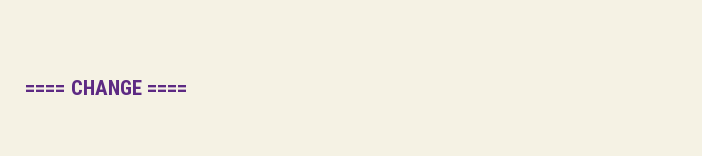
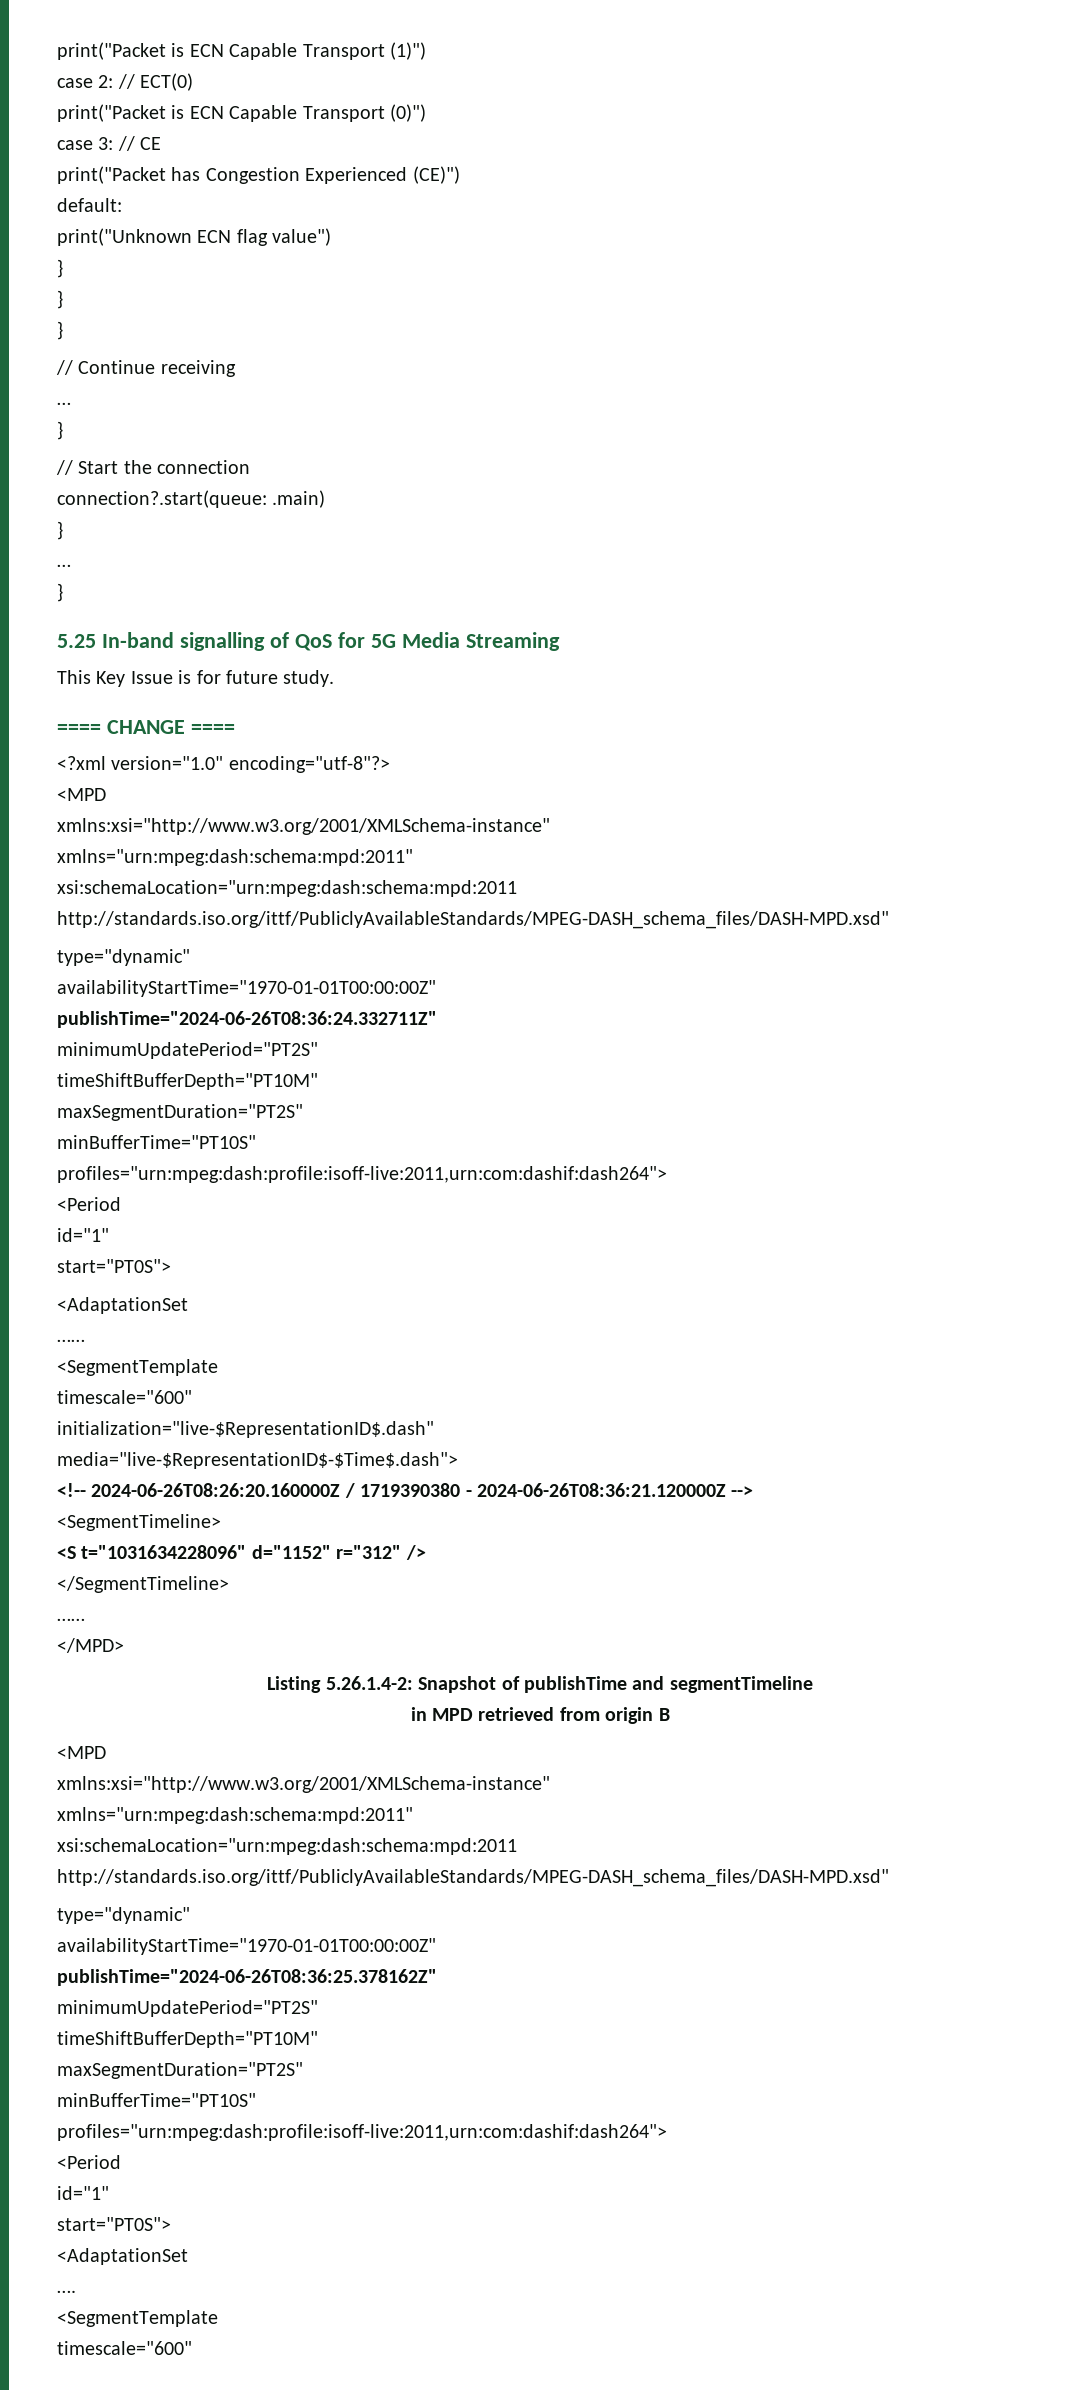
[25,80,188,95] ==== CHANGE ==== -> [57,42,426,60] [57,73,194,91] [57,104,426,122] [57,136,162,151] [57,166,460,184] [57,198,122,212] [57,228,332,246] [57,259,63,278] [57,290,63,309] [57,321,63,340] [56,360,236,377] [57,402,71,405] [57,421,63,440] [56,460,251,475] [57,490,326,508] [57,521,63,540] [57,564,71,567] [57,583,63,602] [57,632,560,651] [57,670,335,687] [57,720,235,734] [57,756,390,773] [57,788,106,801] [57,818,550,835] [57,849,413,866] [57,880,517,897] [57,911,889,929] [57,949,190,966] [57,980,436,997] [57,1011,437,1028] [57,1042,318,1059] [57,1073,318,1090] [57,1104,303,1121] [57,1135,256,1149] [57,1166,667,1183] [57,1197,121,1211] [57,1228,109,1242] [57,1259,171,1273] [57,1297,188,1314] [57,1339,85,1342] [57,1359,218,1376] [57,1390,192,1404] [57,1421,434,1438] [57,1452,458,1469] [57,1483,754,1498] [57,1514,221,1531] [57,1545,426,1560] [57,1576,229,1593] [57,1618,85,1621] [57,1638,124,1653] [267,1676,813,1693] [410,1707,670,1724] [57,1746,106,1759] [57,1776,550,1793] [57,1807,413,1824] [57,1838,517,1855] [57,1869,889,1887] [57,1907,190,1924] [57,1938,436,1955] [57,1969,437,1986] [57,2000,318,2017] [57,2031,318,2048] [57,2062,303,2079] [57,2093,256,2107] [57,2124,667,2141] [57,2155,121,2169] [57,2186,109,2200] [57,2217,171,2231] [57,2248,188,2265] [57,2290,76,2293] [57,2310,218,2327] [57,2341,192,2355] print("Packet is ECN Capable Transport (1)") // case 2: // ECT(0) // print("Packet is ECN Capable Transport (0)") // case 3: // CE // print("Packet has Congestion Experienced (CE)") // default: // print("Unknown ECN flag value") // } // } // } // // Continue receiving // … // } // // Start the connection // connection?.start(queue: .main) // } // … // } // 5.25 In-band signalling of QoS for 5G Media Streaming // This Key Issue is for future study. // ==== CHANGE ==== // <?xml version="1.0" encoding="utf-8"?> // <MPD // xmlns:xsi="http://www.w3.org/2001/XMLSchema-instance" // xmlns="urn:mpeg:dash:schema:mpd:2011" // xsi:schemaLocation="urn:mpeg:dash:schema:mpd:2011 http://standards.iso.org/ittf/PubliclyAvailableStandards/MPEG-DASH_schema_files/DASH-MPD.xsd" // type="dynamic" // availabilityStartTime="1970-01-01T00:00:00Z" // publishTime="2024-06-26T08:36:24.332711Z" // minimumUpdatePeriod="PT2S" // timeShiftBufferDepth="PT10M" // maxSegmentDuration="PT2S" // minBufferTime="PT10S" // profiles="urn:mpeg:dash:profile:isoff-live:2011,urn:com:dashif:dash264"> // <Period // id="1" // start="PT0S"> // <AdaptationSet // …… // <SegmentTemplate // timescale="600" // initialization="live-$RepresentationID$.dash" // media="live-$RepresentationID$-$Time$.dash"> // <!-- 2024-06-26T08:26:20.160000Z / 1719390380 - 2024-06-26T08:36:21.120000Z --> // <SegmentTimeline> // <S t="1031634228096" d="1152" r="312" /> // </SegmentTimeline> // …… // </MPD> // Listing 5.26.1.4-2: Snapshot of publishTime and segmentTimeline // in MPD retrieved from origin B // <MPD // xmlns:xsi="http://www.w3.org/2001/XMLSchema-instance" // xmlns="urn:mpeg:dash:schema:mpd:2011" // xsi:schemaLocation="urn:mpeg:dash:schema:mpd:2011 http://standards.iso.org/ittf/PubliclyAvailableStandards/MPEG-DASH_schema_files/DASH-MPD.xsd" // type="dynamic" // availabilityStartTime="1970-01-01T00:00:00Z" // publishTime="2024-06-26T08:36:25.378162Z" // minimumUpdatePeriod="PT2S" // timeShiftBufferDepth="PT10M" // maxSegmentDuration="PT2S" // minBufferTime="PT10S" // profiles="urn:mpeg:dash:profile:isoff-live:2011,urn:com:dashif:dash264"> // <Period // id="1" // start="PT0S"> // <AdaptationSet // …. // <SegmentTemplate // timescale="600"

